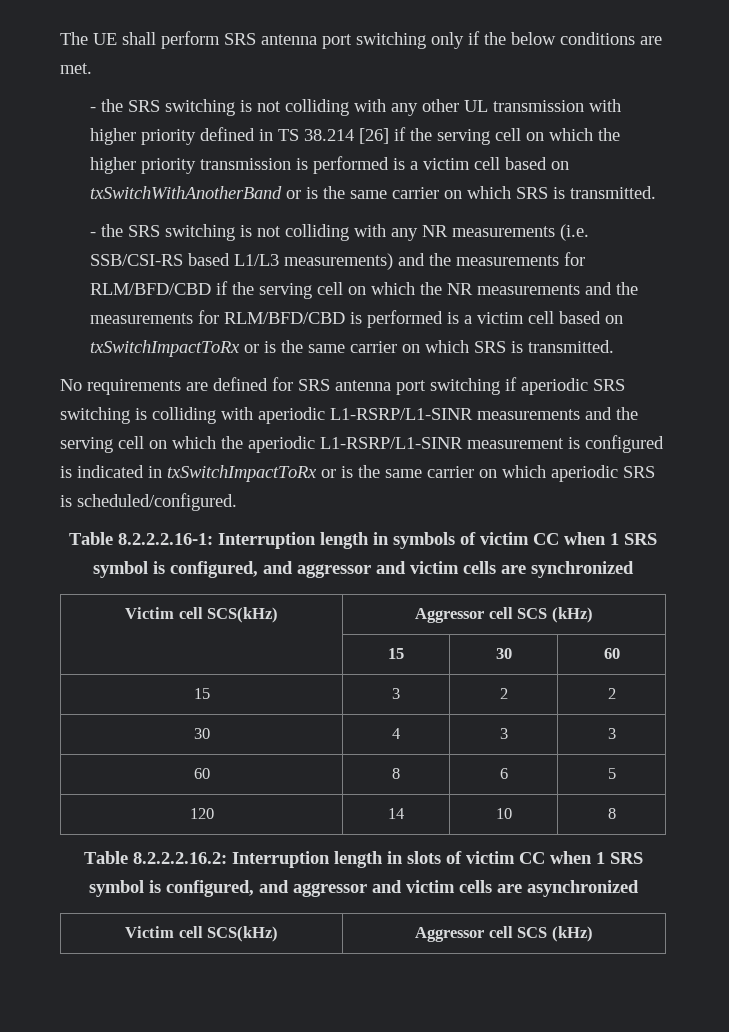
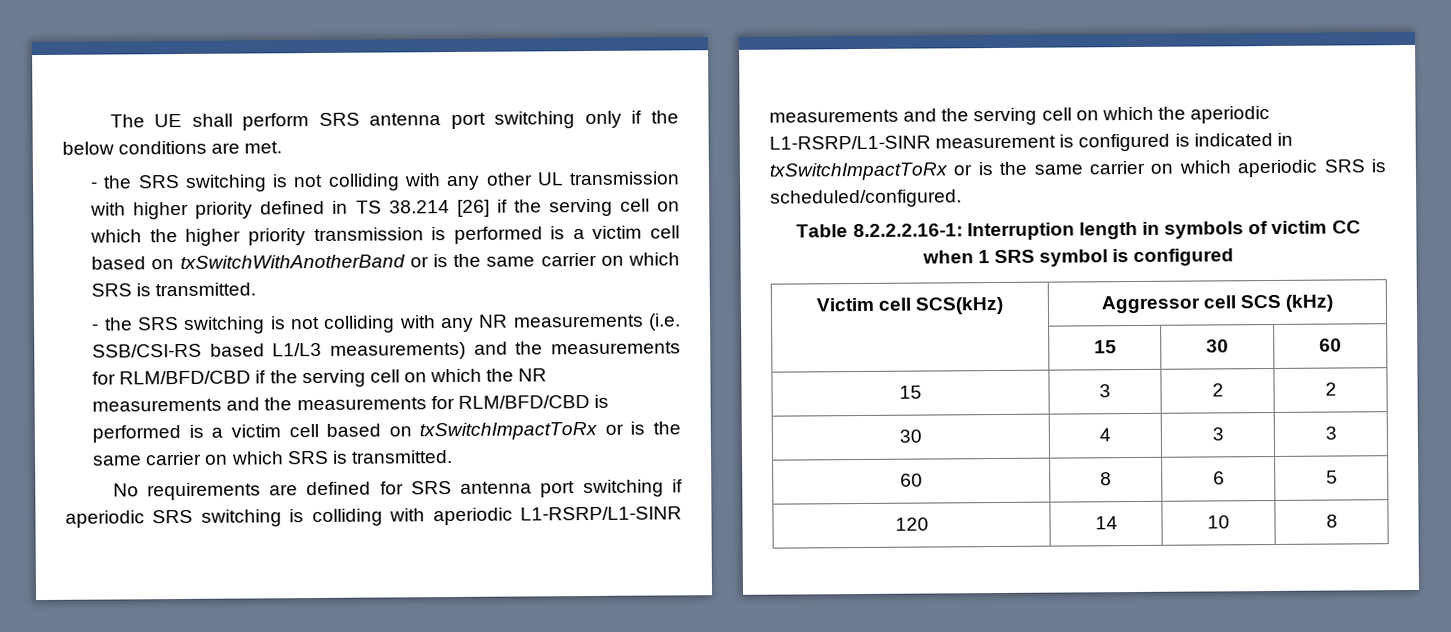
[170,561,634,578] configured, and aggressor and victim cells are synchronized -> [1133,248,1235,267] configured
[83,851,643,868] [88,880,639,897] [125,926,278,942] [415,926,593,942] // Table 8.2.2.2.16.2: Interruption length in slots of victim CC when 1 SRS symbol is configured, and aggressor and victim cells are asynchronized // Victim cell SCS(kHz) | Aggressor cell SCS (kHz) -> (1338, 521) none

